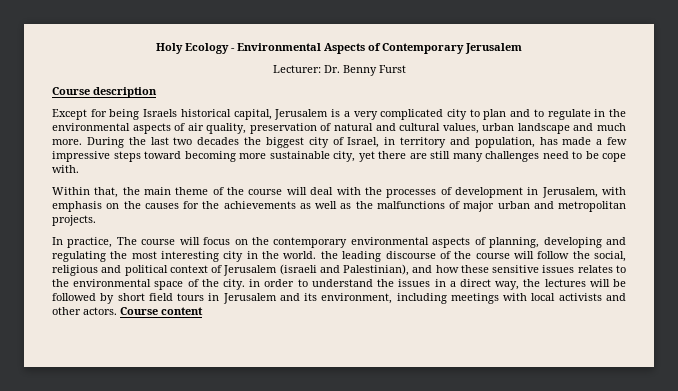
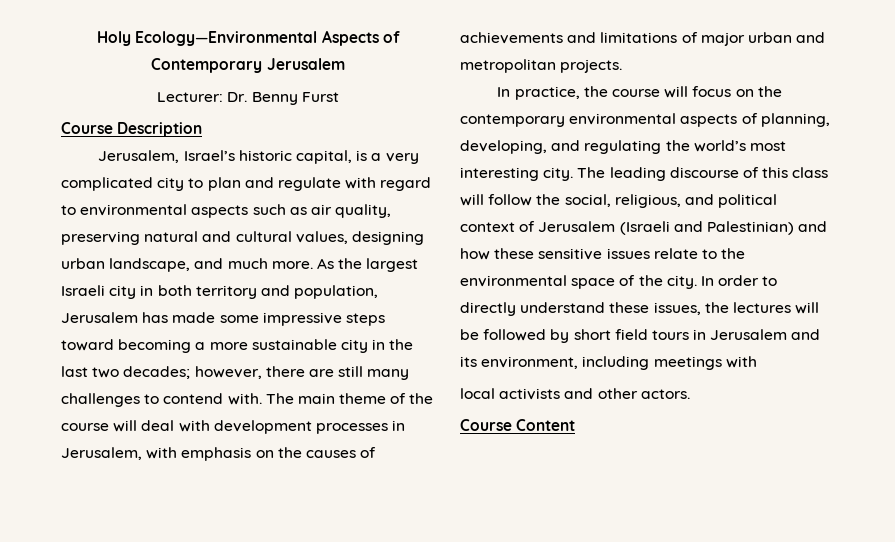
[185,43,321,54] Ecology - Environmental -> [135,31,318,46] Ecology—Environmental
[93,87,157,98] [52,109,329,120] description // Except for being Israels historical capital, Jerusalem -> [117,122,203,137] [98,150,353,164] Description // Jerusalem, Israel’s historic capital,
[533,109,626,120] [52,123,626,134] [52,137,396,148] to regulate in the environmental aspects of air quality, preservation of natural and cultural values, urban landscape and much more. During the last two decades the biggest city of Israel, in -> [277,177,432,191] [61,204,392,218] [61,231,424,245] [61,258,419,272] [61,285,192,299] regulate with regard to environmental aspects such as air quality, preserving natural and cultural values, designing urban landscape, and much more. As the largest Israeli city in both
(535, 142) none -> [61,312,138,323] Jerusalem
[596,137,627,145] a few -> [219,315,259,323] some
(236, 156) none -> [195,342,206,350] a
[333,151,375,162] city, yet -> [340,339,414,353] [61,366,262,379] city in the last two decades; however,
[542,151,626,162] [52,165,79,173] [52,187,140,198] need to be cope with. // Within that, the -> [144,393,294,405] to contend with. The
[364,187,523,198] the processes of development -> [213,420,388,434] development processes
[183,201,445,209] for the achievements as well as the malfunctions -> [360,447,377,458] [460,32,678,44] of achievements and limitations
[116,237,137,245] The -> [583,86,608,97] the
[543,237,602,248] developing -> [460,140,547,154] developing,
(128, 255) none -> [693,140,746,152] world’s
[223,251,338,262] city in the world. the -> [543,167,606,181] city. The
[454,251,510,259] the course -> [762,167,829,178] this class
[52,265,98,276] religious -> [614,194,681,208] religious,
[279,264,410,276] (israeli and Palestinian), -> [619,221,794,235] (Israeli and Palestinian)
[577,265,613,273] relates -> [653,248,698,259] relate
[249,279,261,287] in -> [700,276,714,286] In
[311,279,520,290] understand the issues in a direct way, -> [460,302,701,316] directly understand these issues,
(528, 297) none -> (757, 362) //
[120,307,203,315] Course content -> [460,419,576,431] // Course Content

